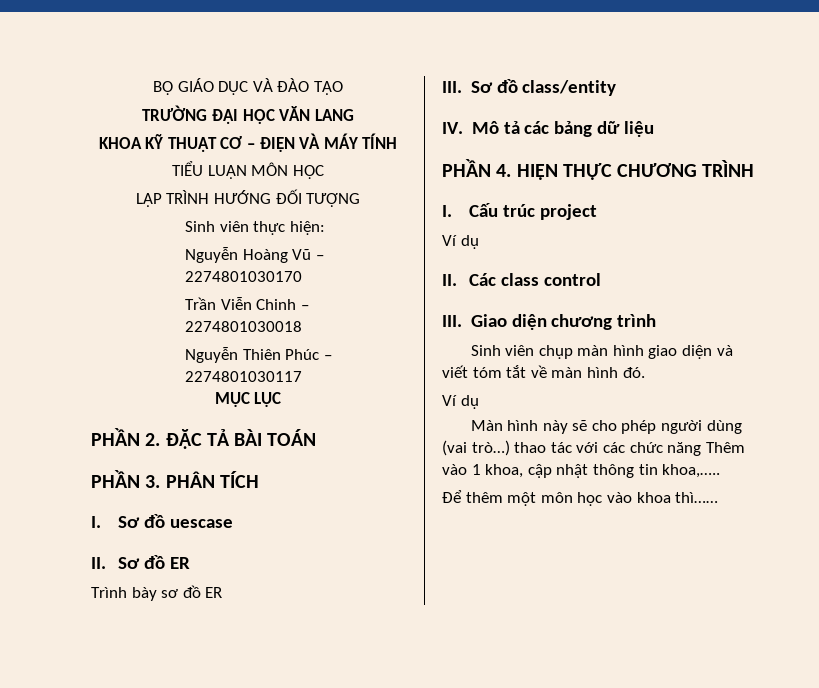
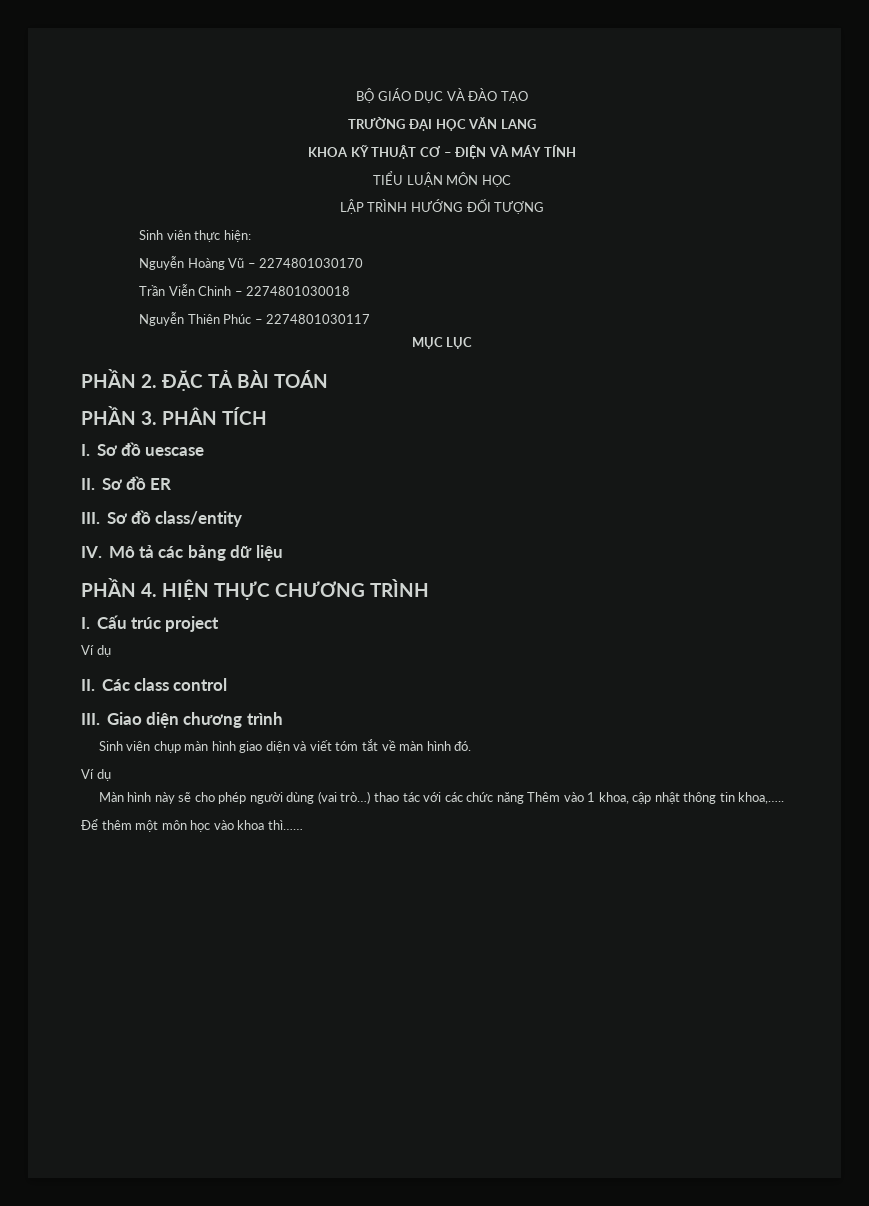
[91,585,223,601] // Trình bày sơ đồ ER -> (172, 484) none

